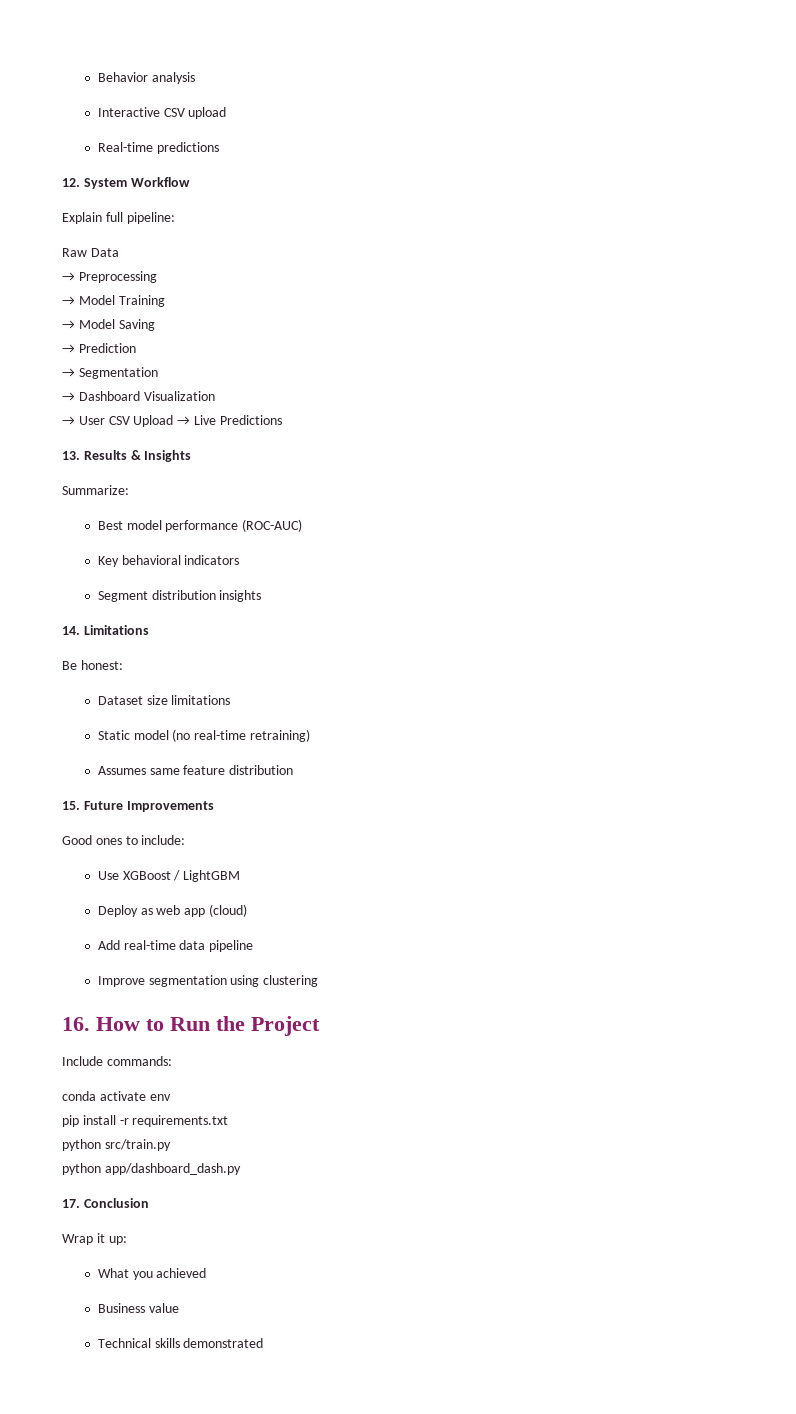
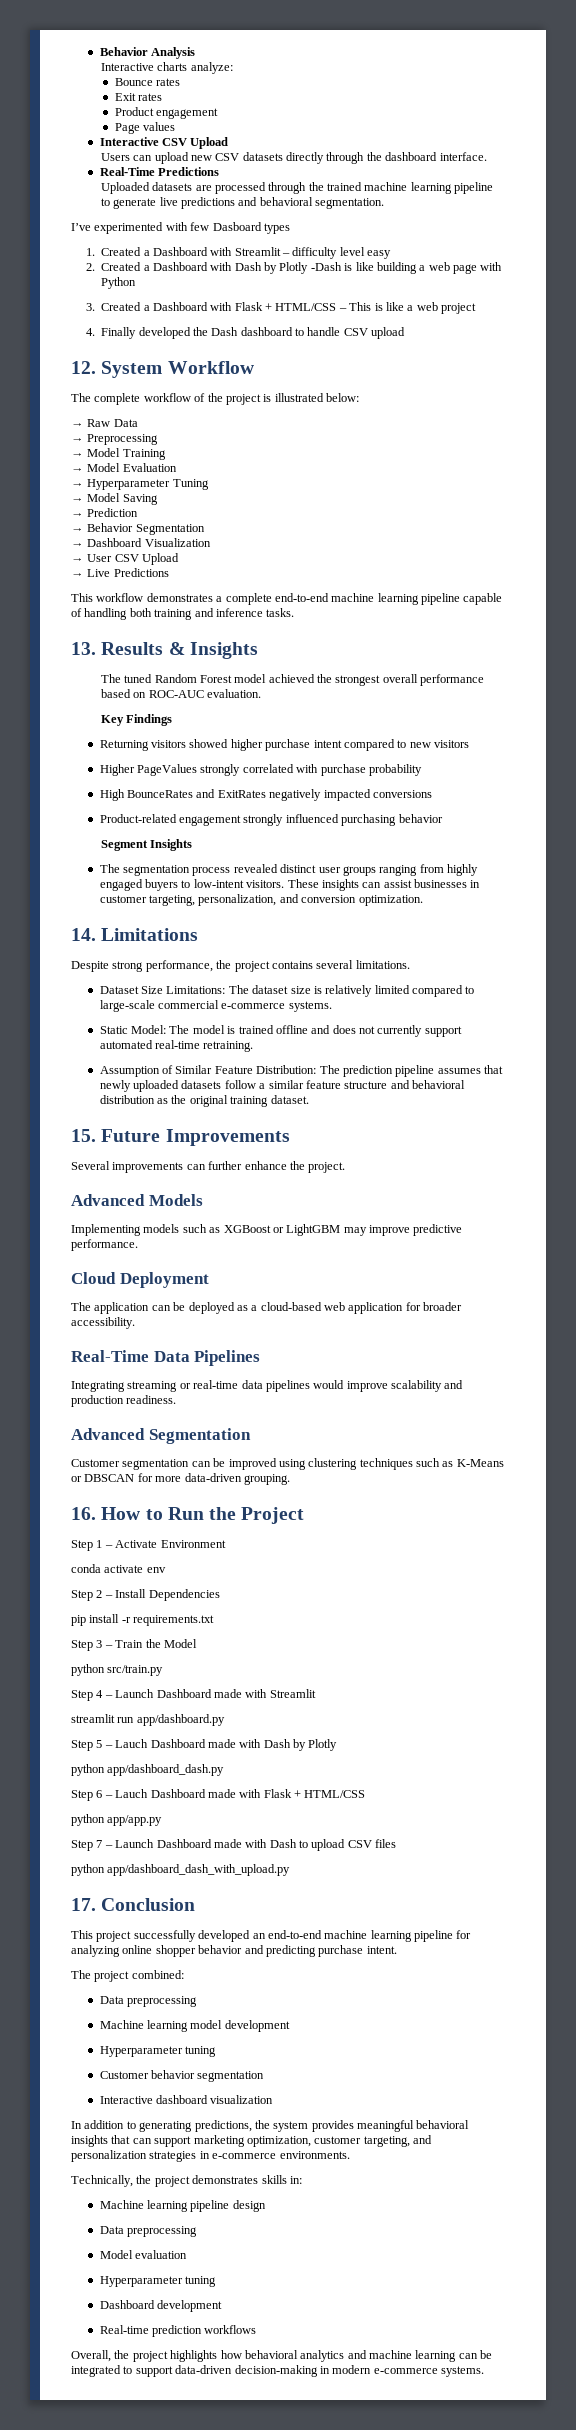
[97,72,195,84] [97,107,227,119] [97,142,219,154] [62,177,190,189] [62,212,175,224] Behavior analysis // Interactive CSV upload // Real-time predictions // 12. System Workflow // Explain full pipeline: // -> [99,47,196,59] [100,62,233,74] [114,78,180,86] [114,93,162,101] [114,107,218,119] [114,122,175,134] [99,137,229,149] [100,152,487,164] [99,167,220,176] [100,182,494,194] [100,197,385,209] [71,222,290,234] [85,247,392,259] [85,262,503,274] [101,277,137,289] [85,302,477,314] [85,327,406,339] [71,361,254,378] [71,393,359,405] [71,423,84,427] Behavior Analysis // Interactive charts analyze: // Bounce rates // Exit rates // Product engagement // Page values // Interactive CSV Upload // Users can upload new CSV datasets directly through the dashboard interface. // Real-Time Predictions // Uploaded datasets are processed through the trained machine learning pipeline to generate live predictions and behavioral segmentation. // I’ve experimented with few Dasboard types // 1. Created a Dashboard with Streamlit – difficulty level easy // 2. Created a Dashboard with Dash by Plotly -Dash is like building a web page with Python // 3. Created a Dashboard with Flask + HTML/CSS – This is like a web project // 4. Finally developed the Dash dashboard to handle CSV upload // 12. System Workflow // The complete workflow of the project is illustrated below: // →
(165, 301) none -> [71,463,177,472] [71,479,209,490] // → Model Evaluation // → Hyperparameter Tuning
(75, 372) none -> [87,523,134,532] Behavior
(174, 421) none -> (180, 559) //
[62,450,192,462] [62,485,129,495] [97,519,303,532] [97,555,240,567] [97,590,262,602] [62,625,149,635] [62,660,123,670] [97,695,231,705] [97,729,310,742] [97,765,294,775] [62,801,214,812] [62,835,186,845] [97,870,241,882] [97,904,247,917] [97,940,254,952] [97,975,319,987] 13. Results & Insights // Summarize: // Best model performance (ROC-AUC) // Key behavioral indicators // Segment distribution insights // 14. Limitations // Be honest: // Dataset size limitations // Static model (no real-time retraining) // Assumes same feature distribution // 15. Future Improvements // Good ones to include: // Use XGBoost / LightGBM // Deploy as web app (cloud) // Add real-time data pipeline // Improve segmentation using clustering -> [71,593,503,605] [71,608,295,620] [71,642,258,659] [100,674,485,686] [100,689,261,698] [100,714,173,726] [99,739,470,751] [99,764,422,776] [99,789,432,801] [99,814,443,826] [100,839,193,851] [99,864,479,876] [99,879,481,891] [99,894,423,906] [71,928,199,941] [71,960,410,972] [99,985,475,997] [99,1000,332,1012] [99,1025,462,1037] [99,1040,254,1052] [99,1065,504,1077] [99,1080,466,1092] [99,1095,309,1107] [71,1129,290,1146] [71,1161,346,1173] [71,1194,203,1206] [71,1224,463,1236] [71,1239,138,1251] [71,1272,209,1288] [71,1302,463,1314] [71,1317,135,1329] [71,1350,261,1366] [71,1380,464,1392] [71,1395,177,1407] [71,1428,251,1444] [71,1458,504,1470] [71,1473,290,1485] This workflow demonstrates a complete end-to-end machine learning pipeline capable of handling both training and inference tasks. // 13. Results & Insights // The tuned Random Forest model achieved the strongest overall performance based on ROC-AUC evaluation. // Key Findings // Returning visitors showed higher purchase intent compared to new visitors // Higher PageValues strongly correlated with purchase probability // High BounceRates and ExitRates negatively impacted conversions // Product-related engagement strongly influenced purchasing behavior // Segment Insights // The segmentation process revealed distinct user groups ranging from highly engaged buyers to low-intent visitors. These insights can assist businesses in customer targeting, personalization, and conversion optimization. // 14. Limitations // Despite strong performance, the project contains several limitations. // Dataset Size Limitations: The dataset size is relatively limited compared to large-scale commercial e-commerce systems. // Static Model: The model is trained offline and does not currently support automated real-time retraining. // Assumption of Similar Feature Distribution: The prediction pipeline assumes that newly uploaded datasets follow a similar feature structure and behavioral distribution as the original training dataset. // 15. Future Improvements // Several improvements can further enhance the project. // Advanced Models // Implementing models such as XGBoost or LightGBM may improve predictive performance. // Cloud Deployment // The application can be deployed as a cloud-based web application for broader accessibility. // Real-Time Data Pipelines // Integrating streaming or real-time data pipelines would improve scalability and production readiness. // Advanced Segmentation // Customer segmentation can be improved using clustering techniques such as K-Means or DBSCAN for more data-driven grouping.
[62,1056,172,1066] [62,1091,171,1101] [62,1115,229,1127] [62,1139,171,1151] [62,1163,241,1175] [62,1198,149,1208] [62,1233,127,1245] [97,1268,207,1280] [97,1303,179,1313] [97,1338,264,1348] Include commands: // conda activate env // pip install -r requirements.txt // python src/train.py // python app/dashboard_dash.py // 17. Conclusion // Wrap it up: // What you achieved // Business value // Technical skills demonstrated -> [71,1540,226,1551] [71,1564,166,1573] [71,1589,220,1601] [71,1614,215,1626] [71,1639,197,1651] [71,1664,164,1676] [71,1689,316,1701] [71,1714,225,1726] [71,1739,338,1751] [71,1764,225,1776] [71,1789,366,1801] [71,1814,163,1826] [71,1839,397,1851] [71,1864,291,1876] [71,1898,196,1911] [71,1930,472,1942] [71,1945,397,1957] [71,1970,184,1982] [99,1996,198,2007] [99,2020,290,2032] [99,2046,217,2057] [99,2070,265,2082] [99,2095,274,2104] [71,2120,470,2132] [71,2135,432,2147] [71,2150,350,2162] [71,2175,302,2187] [99,2200,266,2212] [99,2226,198,2237] [99,2250,188,2259] [99,2276,217,2287] [99,2300,223,2312] [99,2325,257,2337] [71,2350,493,2362] [71,2365,484,2377] Step 1 – Activate Environment // conda activate env // Step 2 – Install Dependencies // pip install -r requirements.txt // Step 3 – Train the Model // python src/train.py // Step 4 – Launch Dashboard made with Streamlit // streamlit run app/dashboard.py // Step 5 – Lauch Dashboard made with Dash by Plotly // python app/dashboard_dash.py // Step 6 – Lauch Dashboard made with Flask + HTML/CSS // python app/app.py // Step 7 – Launch Dashboard made with Dash to upload CSV files // python app/dashboard_dash_with_upload.py // 17. Conclusion // This project successfully developed an end-to-end machine learning pipeline for analyzing online shopper behavior and predicting purchase intent. // The project combined: // Data preprocessing // Machine learning model development // Hyperparameter tuning // Customer behavior segmentation // Interactive dashboard visualization // In addition to generating predictions, the system provides meaningful behavioral insights that can support marketing optimization, customer targeting, and personalization strategies in e-commerce environments. // Technically, the project demonstrates skills in: // Machine learning pipeline design // Data preprocessing // Model evaluation // Hyperparameter tuning // Dashboard development // Real-time prediction workflows // Overall, the project highlights how behavioral analytics and machine learning can be integrated to support data-driven decision-making in modern e-commerce systems.

